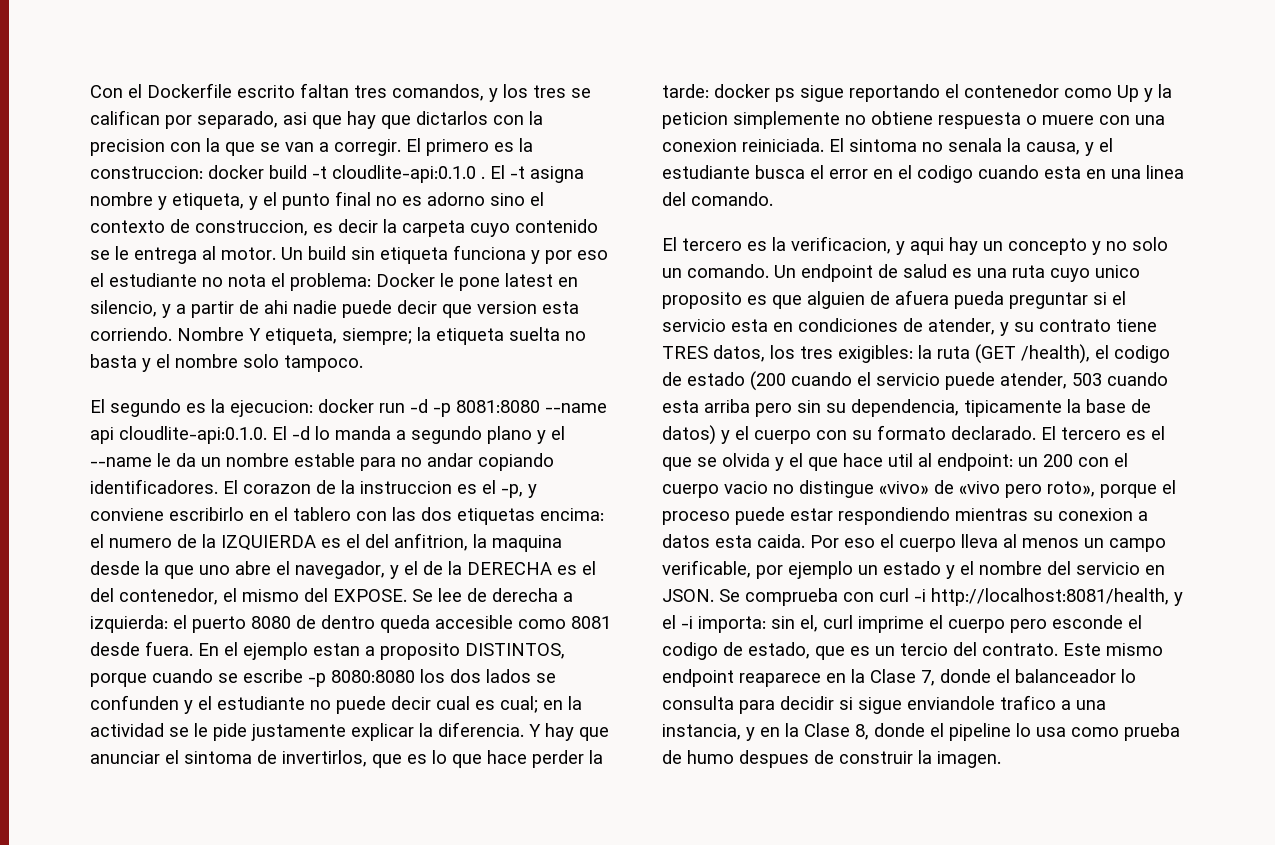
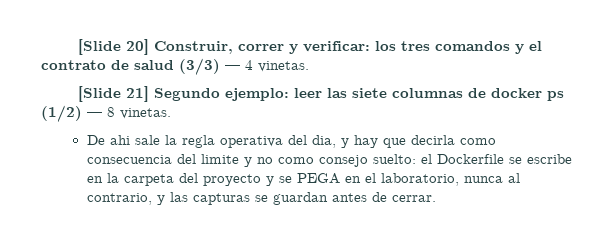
[90,83,591,102] [90,110,543,129] [90,138,533,156] [90,165,584,183] [90,191,544,210] [90,219,598,237] [90,245,608,264] [90,273,578,291] [90,300,579,318] [90,327,586,345] [90,354,363,372] [90,399,607,417] [90,426,565,444] [90,453,554,471] [90,479,537,498] [90,507,604,525] [90,533,562,552] [90,561,596,579] [90,588,573,605] [90,615,611,633] [90,641,565,660] [90,669,556,687] [90,695,582,714] [90,722,609,741] [90,750,603,768] [662,84,1172,102] [662,111,1165,129] [662,138,1113,156] [662,165,1184,183] [662,192,773,206] [662,236,1168,255] [662,264,1140,282] [662,290,1126,309] [662,318,1157,336] [662,344,1170,364] [662,371,1168,391] [662,399,1151,417] [662,425,1165,445] [662,453,1128,471] [662,480,1176,498] [662,507,1148,525] [662,534,1166,552] [662,560,1165,579] [662,588,1183,606] [662,615,1142,633] [662,642,1163,660] [662,669,1136,687] [662,695,1106,714] [662,723,1180,741] [662,750,1001,768] Con el Dockerfile escrito faltan tres comandos, y los tres se califican por separado, asi que hay que dictarlos con la precision con la que se van a corregir. El primero es la construccion: docker build -t cloudlite-api:0.1.0 . El -t asigna nombre y etiqueta, y el punto final no es adorno sino el contexto de construccion, es decir la carpeta cuyo contenido se le entrega al motor. Un build sin etiqueta funciona y por eso el estudiante no nota el problema: Docker le pone latest en silencio, y a partir de ahi nadie puede decir que version esta corriendo. Nombre Y etiqueta, siempre; la etiqueta suelta no basta y el nombre solo tampoco. // El segundo es la ejecucion: docker run -d -p 8081:8080 --name api cloudlite-api:0.1.0. El -d lo manda a segundo plano y el --name le da un nombre estable para no andar copiando identificadores. El corazon de la instruccion es el -p, y conviene escribirlo en el tablero con las dos etiquetas encima: el numero de la IZQUIERDA es el del anfitrion, la maquina desde la que uno abre el navegador, y el de la DERECHA es el del contenedor, el mismo del EXPOSE. Se lee de derecha a izquierda: el puerto 8080 de dentro queda accesible como 8081 desde fuera. En el ejemplo estan a proposito DISTINTOS, porque cuando se escribe -p 8080:8080 los dos lados se confunden y el estudiante no puede decir cual es cual; en la actividad se le pide justamente explicar la diferencia. Y hay que anunciar el sintoma de invertirlos, que es lo que hace perder la tarde: docker ps sigue reportando el contenedor como Up y la peticion simplemente no obtiene respuesta o muere con una conexion reiniciada. El sintoma no senala la causa, y el estudiante busca el error en el codigo cuando esta en una linea del comando. // El tercero es la verificacion, y aqui hay un concepto y no solo un comando. Un endpoint de salud es una ruta cuyo unico proposito es que alguien de afuera pueda preguntar si el servicio esta en condiciones de atender, y su contrato tiene TRES datos, los tres exigibles: la ruta (GET /health), el codigo de estado (200 cuando el servicio puede atender, 503 cuando esta arriba pero sin su dependencia, tipicamente la base de datos) y el cuerpo con su formato declarado. El tercero es el que se olvida y el que hace util al endpoint: un 200 con el cuerpo vacio no distingue «vivo» de «vivo pero roto», porque el proceso puede estar respondiendo mientras su conexion a datos esta caida. Por eso el cuerpo lleva al menos un campo verificable, por ejemplo un estado y el nombre del servicio en JSON. Se comprueba con curl -i http://localhost:8081/health, y el -i importa: sin el, curl imprime el cuerpo pero esconde el codigo de estado, que es un tercio del contrato. Este mismo endpoint reaparece en la Clase 7, donde el balanceador lo consulta para decidir si sigue enviandole trafico a una instancia, y en la Clase 8, donde el pipeline lo usa como prueba de humo despues de construir la imagen. -> [77,39,542,55] [41,58,309,75] [77,86,564,102] [41,105,171,122] [86,135,496,148] [86,154,572,167] [86,173,520,186] [86,192,436,205] [Slide 20] Construir, correr y verificar: los tres comandos y el contrato de salud (3/3) — 4 vinetas. // [Slide 21] Segundo ejemplo: leer las siete columnas de docker ps (1/2) — 8 vinetas. // De ahi sale la regla operativa del dia, y hay que decirla como consecuencia del limite y no como consejo suelto: el Dockerfile se escribe en la carpeta del proyecto y se PEGA en el laboratorio, nunca al contrario, y las capturas se guardan antes de cerrar.

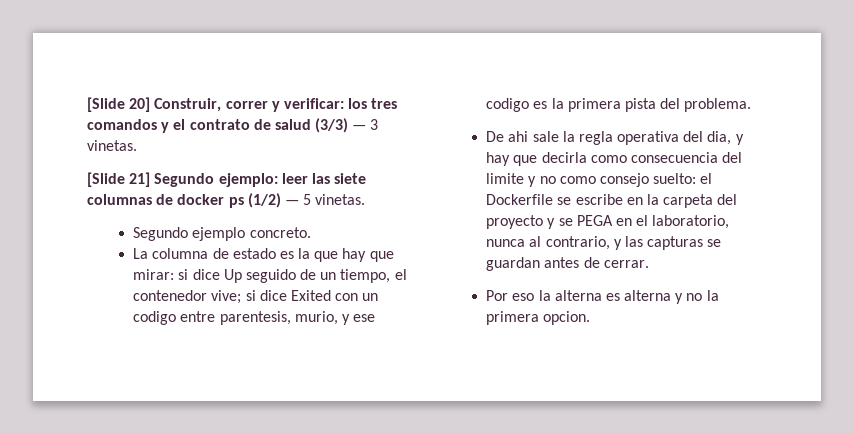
[245,60,253,70] 4 -> [370,119,379,130] 3
[107,107,171,119] 8 vinetas. -> [303,194,366,205] [133,227,311,241] [133,248,394,262] [133,269,407,283] [133,290,379,304] [133,311,376,325] [486,98,752,112] 5 vinetas. // Segundo ejemplo concreto. // La columna de estado es la que hay que mirar: si dice Up seguido de un tiempo, el contenedor vive; si dice Exited con un codigo entre parentesis, murio, y ese codigo es la primera pista del problema.
(436, 198) none -> [486,290,719,304] [486,311,591,325] // Por eso la alterna es alterna y no la primera opcion.

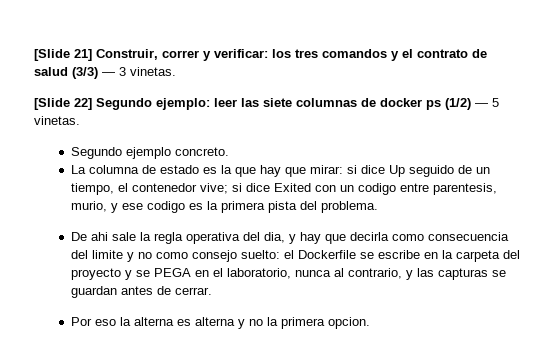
[87,97,151,112] [Slide 20] -> [34,49,92,61] [Slide 21]
[129,172,151,187] 21] -> [74,98,92,110] 22]

